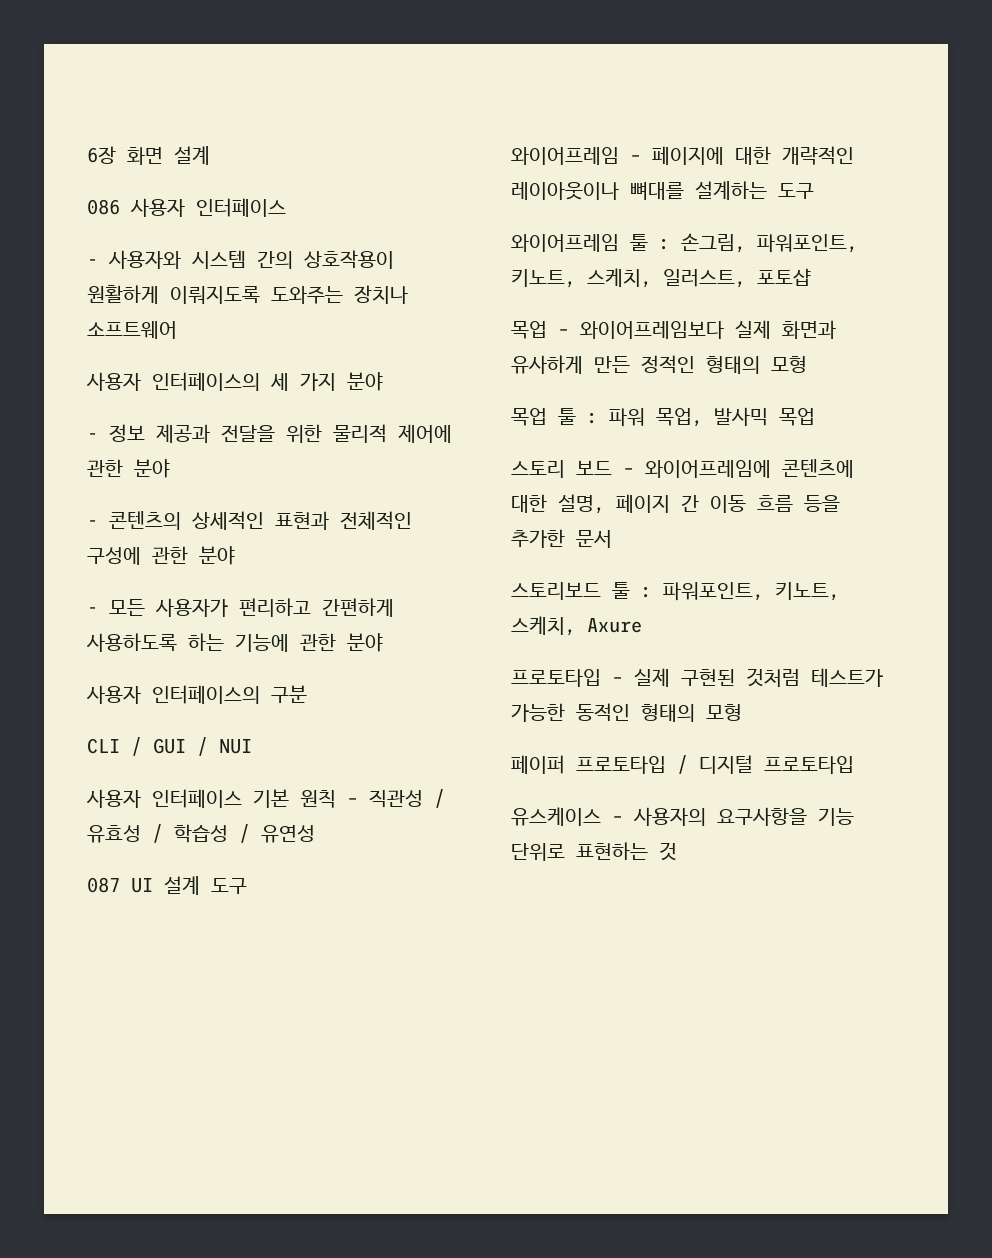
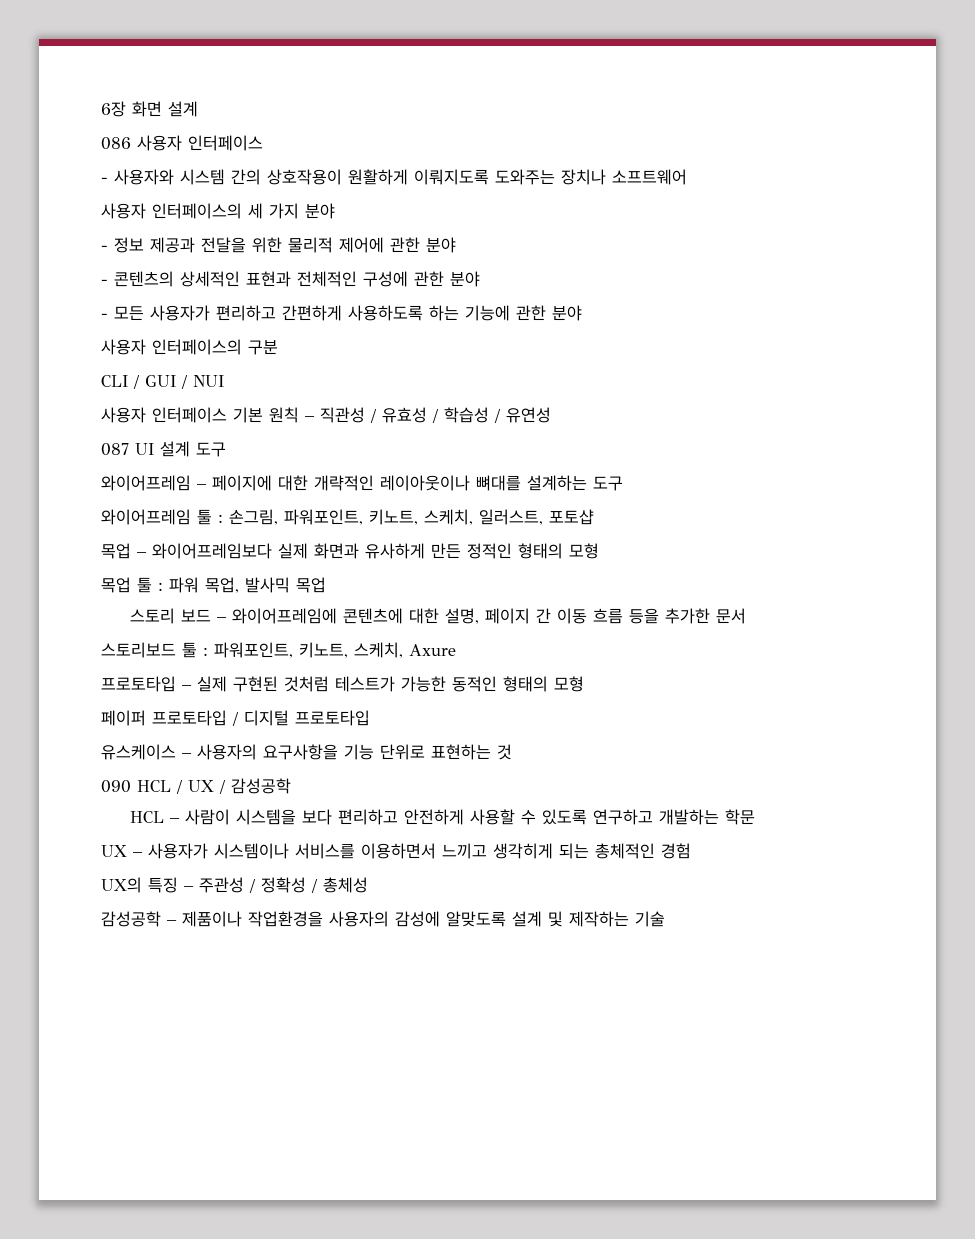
(677, 851) none -> [101,778,291,794] [129,809,755,825] [101,843,691,859] [101,877,368,893] [101,911,665,927] // 090 HCL / UX / 감성공학 // HCL – 사람이 시스템을 보다 편리하고 안전하게 사용할 수 있도록 연구하고 개발하는 학문 // UX – 사용자가 시스템이나 서비스를 이용하면서 느끼고 생각히게 되는 총체적인 경험 // UX의 특징 – 주관성 / 정확성 / 총체성 // 감성공학 – 제품이나 작업환경을 사용자의 감성에 알맞도록 설계 및 제작하는 기술

